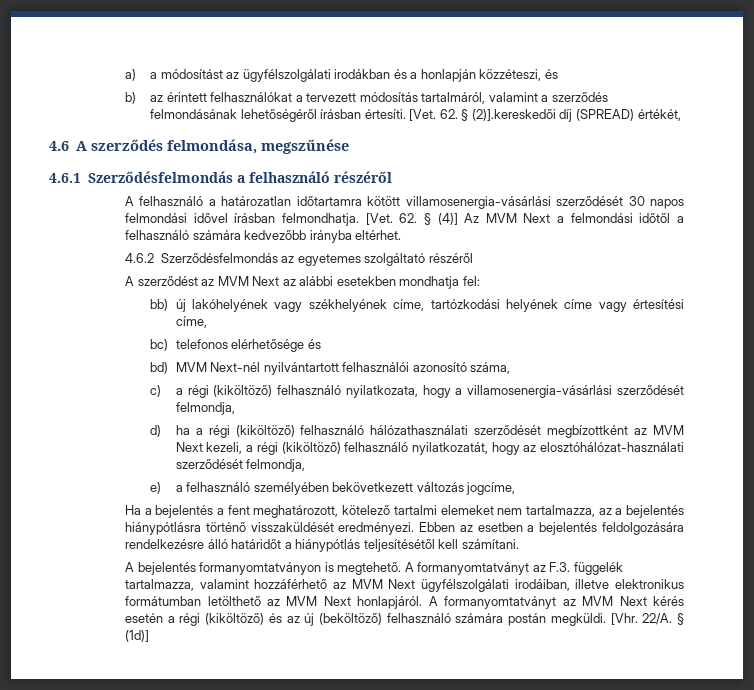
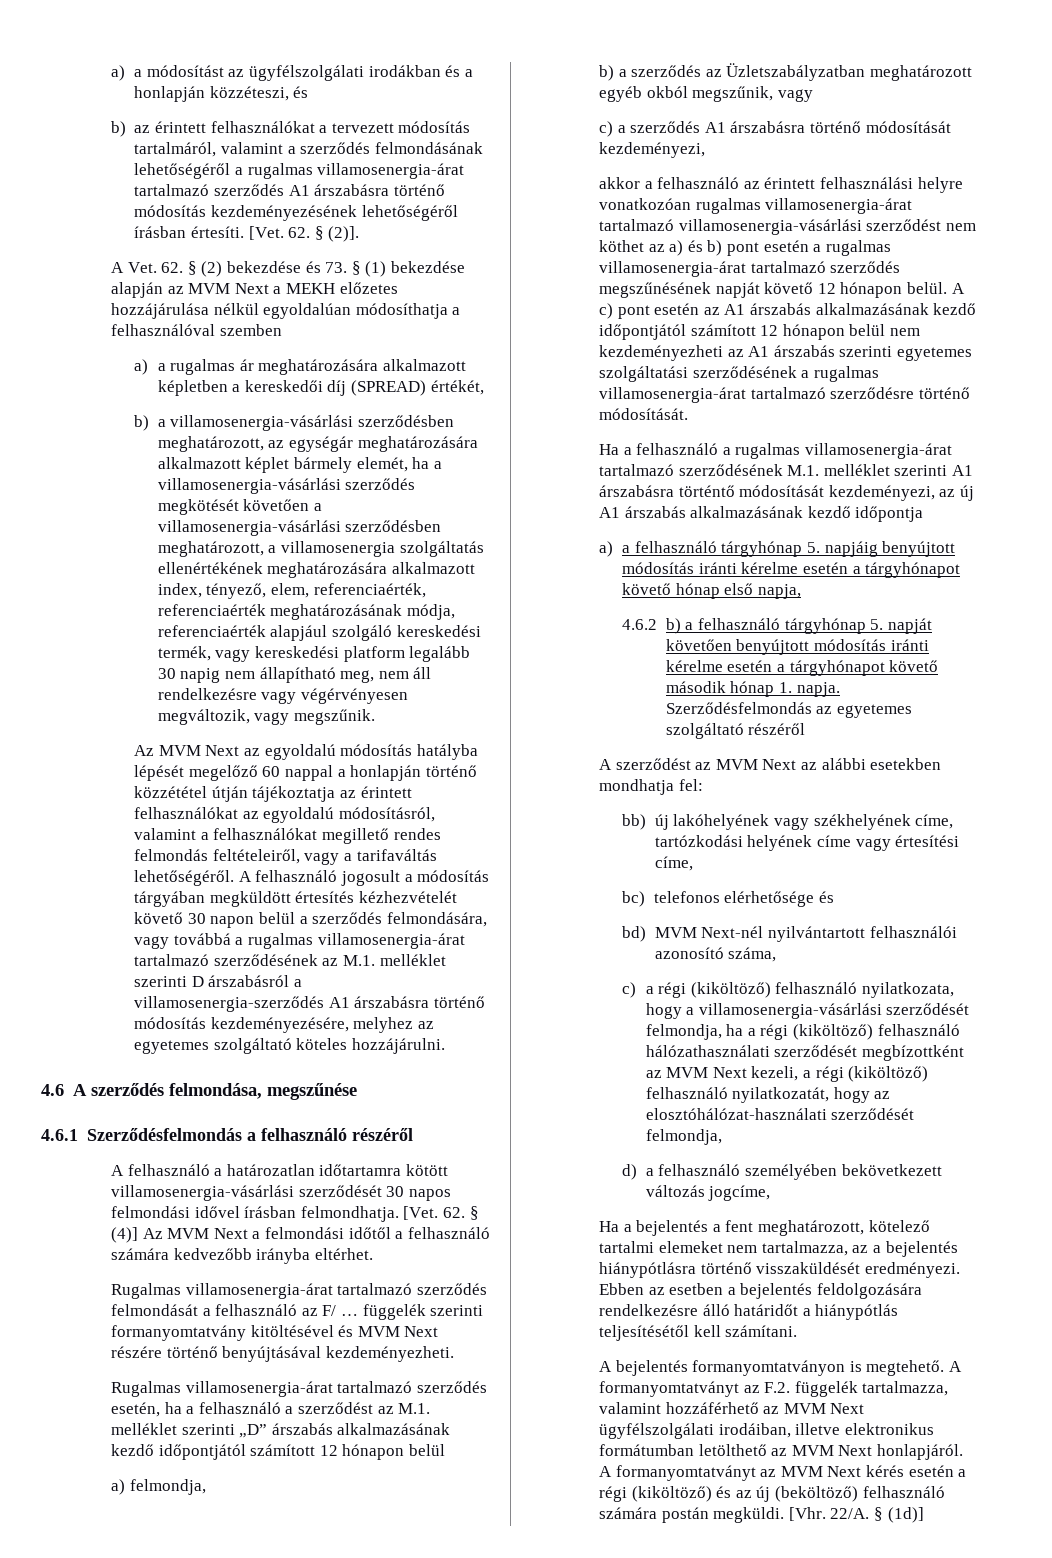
(317, 115) none -> [235,163,465,179] [134,184,445,196] [134,205,458,221] a rugalmas villamosenergia-árat tartalmazó szerződés A1 árszabásra történő módosítás kezdeményezésének lehetőségéről
[471,109,681,122] (2)].kereskedői díj (SPREAD) értékét, -> [328,226,360,242] [110,261,465,277] [110,282,398,298] [110,303,461,319] [110,324,282,336] [134,359,466,375] [157,380,484,396] [134,415,454,431] [157,436,478,452] [157,457,442,473] [157,478,416,494] [157,499,322,515] [157,520,442,536] [157,541,484,557] [157,562,475,578] [157,583,426,599] [157,604,455,620] [157,625,481,641] [157,646,471,662] [157,667,432,683] [157,688,408,704] [157,709,375,725] [134,744,478,760] [134,765,477,781] [134,786,412,802] [134,807,436,823] [134,828,441,844] [134,849,437,865] [134,870,490,886] [134,891,458,907] [134,912,487,928] [134,933,465,949] [134,954,446,966] [134,975,303,987] [134,996,486,1012] [134,1017,435,1033] [134,1038,446,1054] (2)]. // A Vet. 62. § (2) bekezdése és 73. § (1) bekezdése alapján az MVM Next a MEKH előzetes hozzájárulása nélkül egyoldalúan módosíthatja a felhasználóval szemben // a) a rugalmas ár meghatározására alkalmazott képletben a kereskedői díj (SPREAD) értékét, // b) a villamosenergia-vásárlási szerződésben meghatározott, az egységár meghatározására alkalmazott képlet bármely elemét, ha a villamosenergia-vásárlási szerződés megkötését követően a villamosenergia-vásárlási szerződésben meghatározott, a villamosenergia szolgáltatás ellenértékének meghatározására alkalmazott index, tényező, elem, referenciaérték, referenciaérték meghatározásának módja, referenciaérték alapjául szolgáló kereskedési termék, vagy kereskedési platform legalább 30 napig nem állapítható meg, nem áll rendelkezésre vagy végérvényesen megváltozik, vagy megszűnik. // Az MVM Next az egyoldalú módosítás hatályba lépését megelőző 60 nappal a honlapján történő közzététel útján tájékoztatja az érintett felhasználókat az egyoldalú módosításról, valamint a felhasználókat megillető rendes felmondás feltételeiről, vagy a tarifaváltás lehetőségéről. A felhasználó jogosult a módosítás tárgyában megküldött értesítés kézhezvételét követő 30 napon belül a szerződés felmondására, vagy továbbá a rugalmas villamosenergia-árat tartalmazó szerződésének az M.1. melléklet szerinti D árszabásról a villamosenergia-szerződés A1 árszabásra történő módosítás kezdeményezésére, melyhez az egyetemes szolgáltató köteles hozzájárulni.
[125,253,155,263] 4.6.2 -> [110,1283,487,1299] [110,1304,484,1320] [110,1325,439,1341] [110,1346,454,1362] [110,1381,487,1397] [110,1402,431,1417] [110,1423,451,1438] [110,1444,445,1460] [110,1479,206,1495] [598,63,972,81] [598,86,813,102] [598,121,951,137] [598,142,705,158] [598,177,963,193] [598,198,913,214] [598,219,976,235] [598,240,891,256] [598,261,901,277] [598,282,965,298] [598,303,977,319] [598,324,920,340] [598,345,972,361] [598,366,879,382] [598,387,970,403] [598,408,688,420] [598,443,952,459] [598,464,973,476] [598,485,974,501] [598,506,924,522] [598,541,956,557] [622,562,961,578] [622,583,802,599] [622,618,932,634] [665,639,929,655] [665,660,939,676] [665,681,840,697] Rugalmas villamosenergia-árat tartalmazó szerződés felmondását a felhasználó az F/ … függelék szerinti formanyomtatvány kitöltésével és MVM Next részére történő benyújtásával kezdeményezheti. // Rugalmas villamosenergia-árat tartalmazó szerződés esetén, ha a felhasználó a szerződést az M.1. melléklet szerinti „D” árszabás alkalmazásának kezdő időpontjától számított 12 hónapon belül // a) felmondja, // b) a szerződés az Üzletszabályzatban meghatározott egyéb okból megszűnik, vagy // c) a szerződés A1 árszabásra történő módosítását kezdeményezi, // akkor a felhasználó az érintett felhasználási helyre vonatkozóan rugalmas villamosenergia-árat tartalmazó villamosenergia-vásárlási szerződést nem köthet az a) és b) pont esetén a rugalmas villamosenergia-árat tartalmazó szerződés megszűnésének napját követő 12 hónapon belül. A c) pont esetén az A1 árszabás alkalmazásának kezdő időpontjától számított 12 hónapon belül nem kezdeményezheti az A1 árszabás szerinti egyetemes szolgáltatási szerződésének a rugalmas villamosenergia-árat tartalmazó szerződésre történő módosítását. // Ha a felhasználó a rugalmas villamosenergia-árat tartalmazó szerződésének M.1. melléklet szerinti A1 árszabásra történtő módosítását kezdeményezi, az új A1 árszabás alkalmazásának kezdő időpontja // a) a felhasználó tárgyhónap 5. napjáig benyújtott módosítás iránti kérelme esetén a tárgyhónapot követő hónap első napja, // 4.6.2 b) a felhasználó tárgyhónap 5. napját követően benyújtott módosítás iránti kérelme esetén a tárgyhónapot követő második hónap 1. napja.
[150,425,162,437] // d) -> (722, 1032) none
[150,482,162,494] e) -> [622,1164,638,1180] d)
[549,562,571,572] F.3. -> [764,1382,791,1393] F.2.

